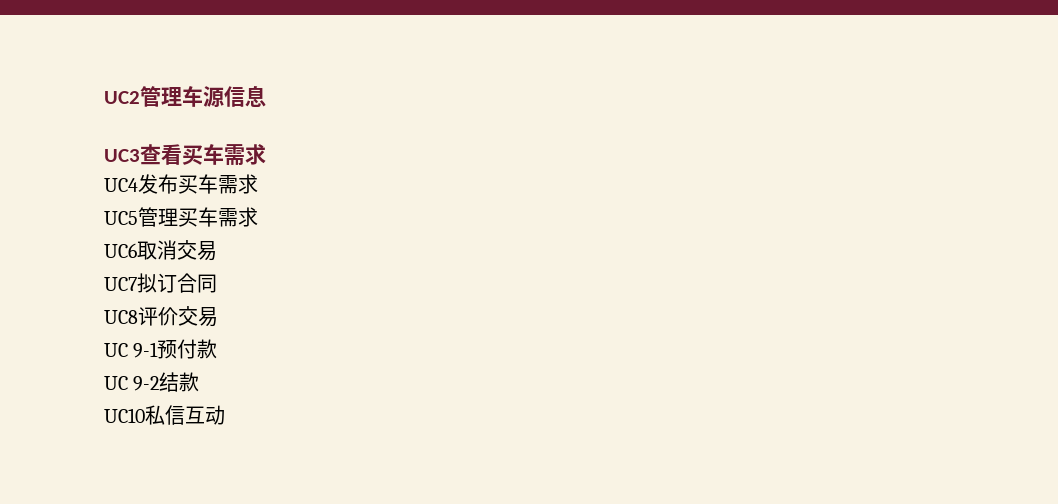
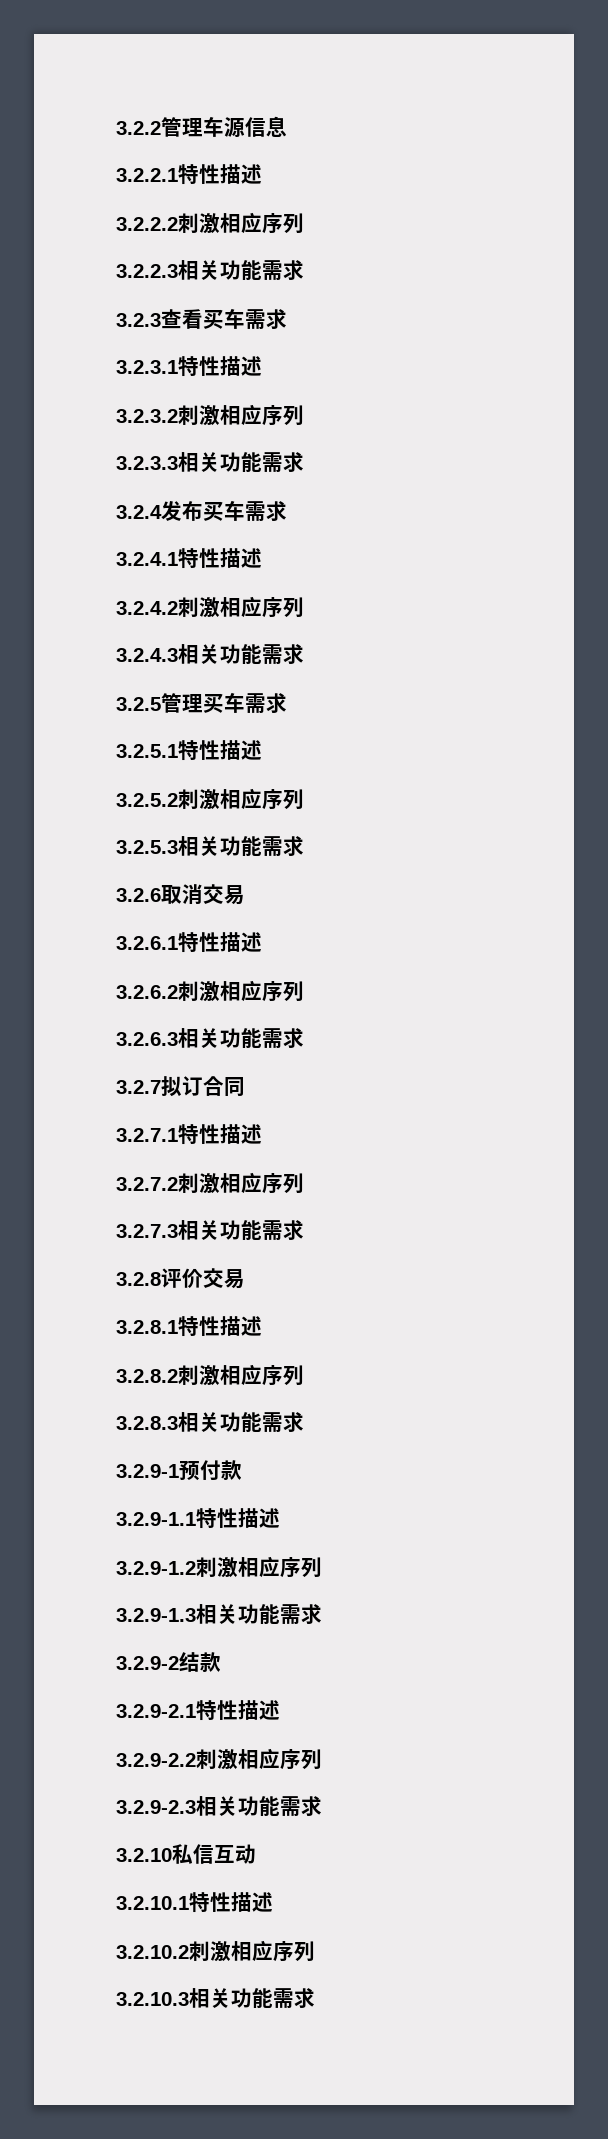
[104,91,140,104] UC2 -> [116,121,161,135] 3.2.2
[104,144,266,165] [104,174,258,194] [104,207,258,227] [104,240,217,261] [104,273,217,293] [104,306,218,327] [104,339,218,359] [104,372,200,392] [104,405,225,425] UC3查看买车需求 // UC4发布买车需求 // UC5管理买车需求 // UC6取消交易 // UC7拟订合同 // UC8评价交易 // UC 9-1预付款 // UC 9-2结款 // UC10私信互动 -> [116,164,262,185] [116,212,304,234] [116,260,304,281] [116,308,287,330] [116,356,262,377] [116,404,304,426] [116,452,304,473] [116,500,287,522] [116,548,262,569] [116,596,304,618] [116,644,304,665] [116,692,287,714] [116,740,262,761] [116,788,304,810] [116,836,304,857] [116,884,245,905] [116,932,262,953] [116,980,304,1002] [116,1028,304,1049] [116,1076,245,1097] [116,1124,262,1145] [116,1172,304,1194] [116,1220,304,1241] [116,1268,245,1289] [116,1316,262,1337] [116,1364,304,1386] [116,1412,304,1433] [116,1460,242,1481] [116,1508,280,1529] [116,1556,322,1578] [116,1604,322,1625] [116,1652,221,1672] [116,1700,280,1721] [116,1748,322,1770] [116,1796,322,1817] [116,1844,256,1864] [116,1892,273,1913] [116,1940,315,1962] [116,1988,315,2009] 3.2.2.1特性描述 // 3.2.2.2刺激相应序列 // 3.2.2.3相关功能需求 // 3.2.3查看买车需求 // 3.2.3.1特性描述 // 3.2.3.2刺激相应序列 // 3.2.3.3相关功能需求 // 3.2.4发布买车需求 // 3.2.4.1特性描述 // 3.2.4.2刺激相应序列 // 3.2.4.3相关功能需求 // 3.2.5管理买车需求 // 3.2.5.1特性描述 // 3.2.5.2刺激相应序列 // 3.2.5.3相关功能需求 // 3.2.6取消交易 // 3.2.6.1特性描述 // 3.2.6.2刺激相应序列 // 3.2.6.3相关功能需求 // 3.2.7拟订合同 // 3.2.7.1特性描述 // 3.2.7.2刺激相应序列 // 3.2.7.3相关功能需求 // 3.2.8评价交易 // 3.2.8.1特性描述 // 3.2.8.2刺激相应序列 // 3.2.8.3相关功能需求 // 3.2.9-1预付款 // 3.2.9-1.1特性描述 // 3.2.9-1.2刺激相应序列 // 3.2.9-1.3相关功能需求 // 3.2.9-2结款 // 3.2.9-2.1特性描述 // 3.2.9-2.2刺激相应序列 // 3.2.9-2.3相关功能需求 // 3.2.10私信互动 // 3.2.10.1特性描述 // 3.2.10.2刺激相应序列 // 3.2.10.3相关功能需求

